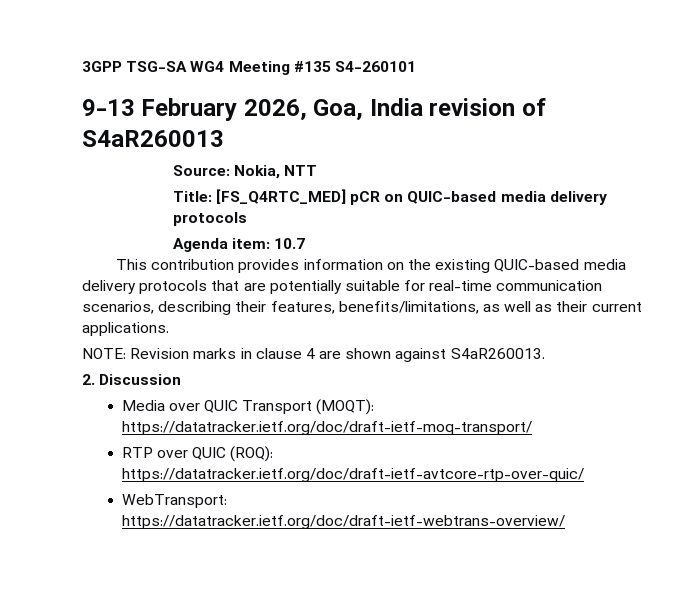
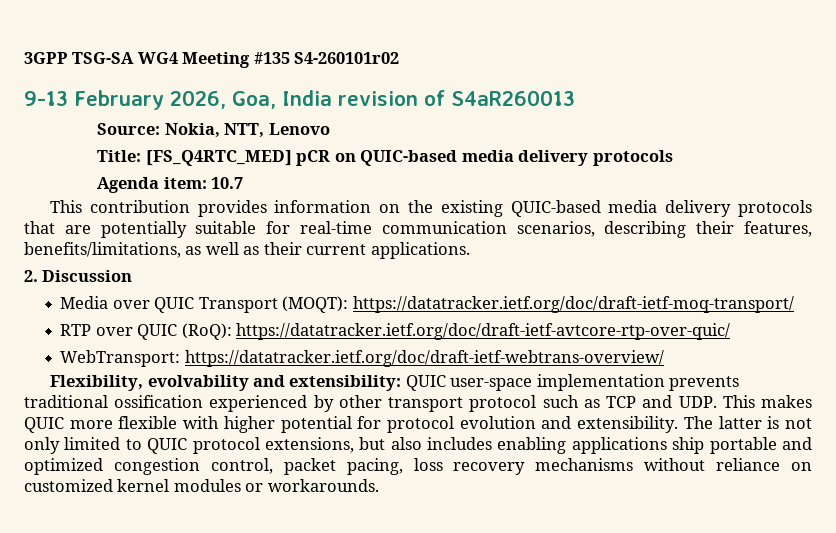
[334,61,416,72] S4-260101 -> [294,52,400,64] S4-260101r02
[284,165,318,176] NTT -> [224,123,330,138] NTT, Lenovo
[82,348,545,362] // NOTE: Revision marks in clause 4 are shown against S4aR260013. -> (470, 250) none
[230,446,274,462] (ROQ): -> [181,323,232,340] (RoQ):
(565, 522) none -> [50,374,740,391] [24,395,813,412] [24,416,812,433] [24,437,812,454] [24,458,812,475] [24,479,379,492] // Flexibility, evolvability and extensibility: QUIC user-space implementation prevents traditional ossification experienced by other transport protocol such as TCP and UDP. This makes QUIC more flexible with higher potential for protocol evolution and extensibility. The latter is not only limited to QUIC protocol extensions, but also includes enabling applications ship portable and optimized congestion control, packet pacing, loss recovery mechanisms without reliance on customized kernel modules or workarounds.

